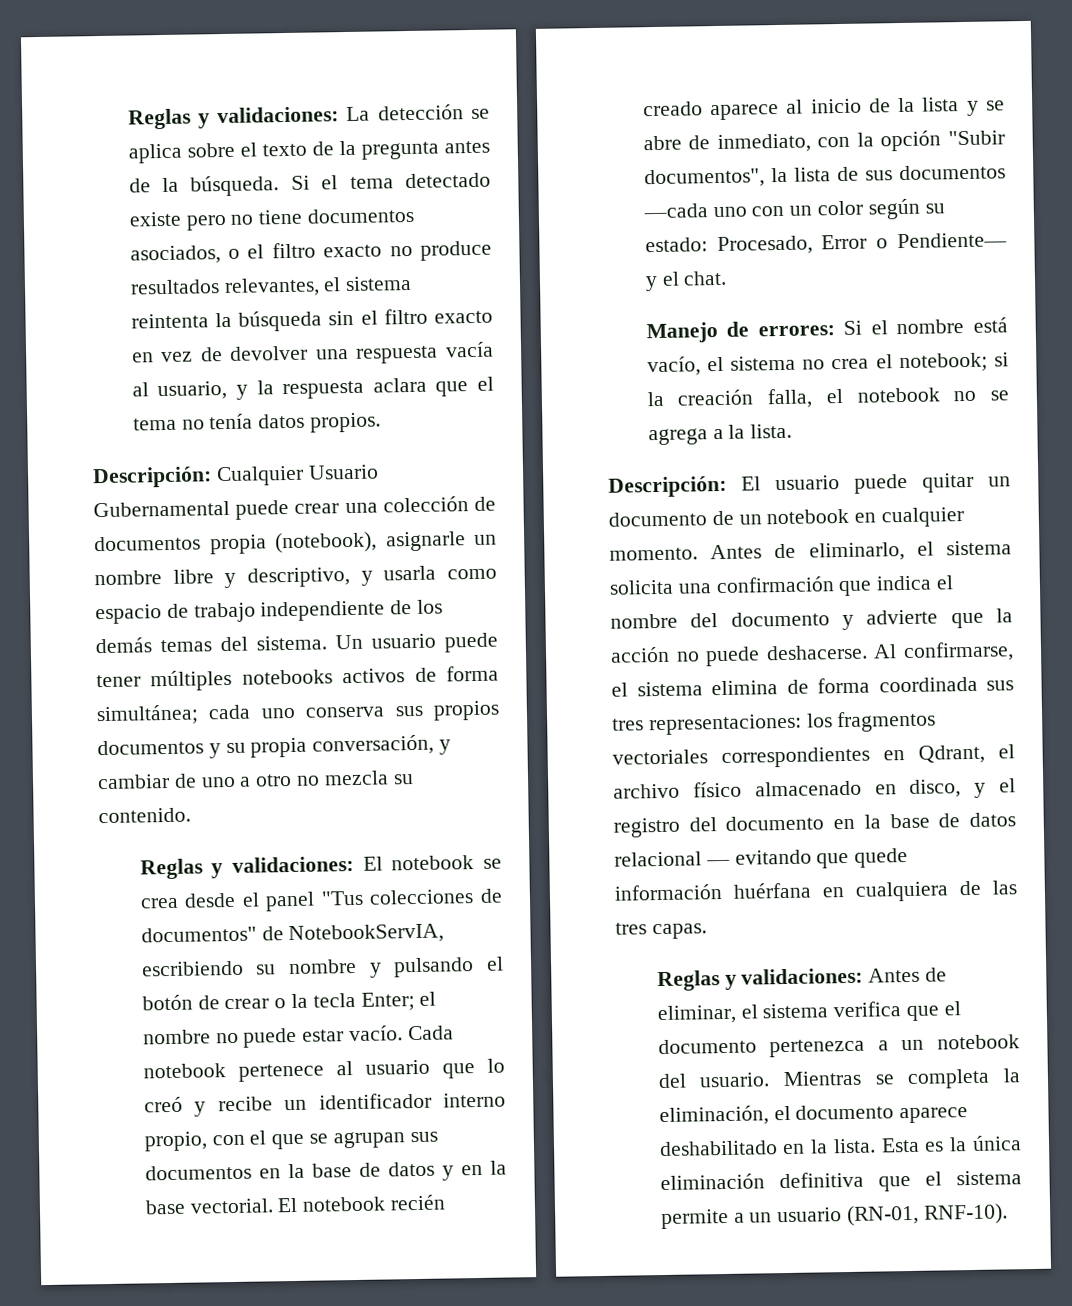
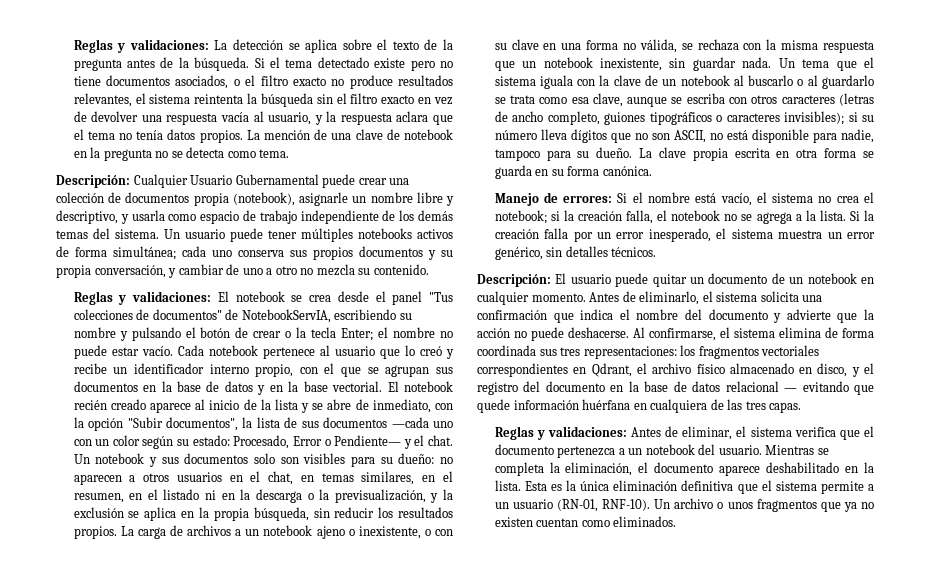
(381, 422) none -> [246,129,454,140] [73,147,290,161] La mención de una clave de notebook en la pregunta no se detecta como tema.
(728, 278) none -> [73,453,453,467] [73,471,453,485] [73,489,453,503] [73,507,453,521] [73,525,453,539] [494,39,874,53] [494,57,874,71] [494,75,874,89] [494,93,874,107] [494,111,874,125] [494,129,874,143] [494,147,874,161] [494,165,652,179] Un notebook y sus documentos solo son visibles para su dueño: no aparecen a otros usuarios en el chat, en temas similares, en el resumen, en el listado ni en la descarga o la previsualización, y la exclusión se aplica en la propia búsqueda, sin reducir los resultados propios. La carga de archivos a un notebook ajeno o inexistente, o con su clave en una forma no válida, se rechaza con la misma respuesta que un notebook inexistente, sin guardar nada. Un tema que el sistema iguala con la clave de un notebook al buscarlo o al guardarlo se trata como esa clave, aunque se escriba con otros caracteres (letras de ancho completo, guiones tipográficos o caracteres invisibles); si su número lleva dígitos que no son ASCII, no está disponible para nadie, tampoco para su dueño. La clave propia escrita en otra forma se guarda en su forma canónica.
(793, 431) none -> [849,210,874,221] [494,228,875,242] [494,246,657,260] Si la creación falla por un error inesperado, el sistema muestra un error genérico, sin detalles técnicos.
(1008, 1214) none -> [654,498,874,512] [494,516,677,527] Un archivo o unos fragmentos que ya no existen cuentan como eliminados.

